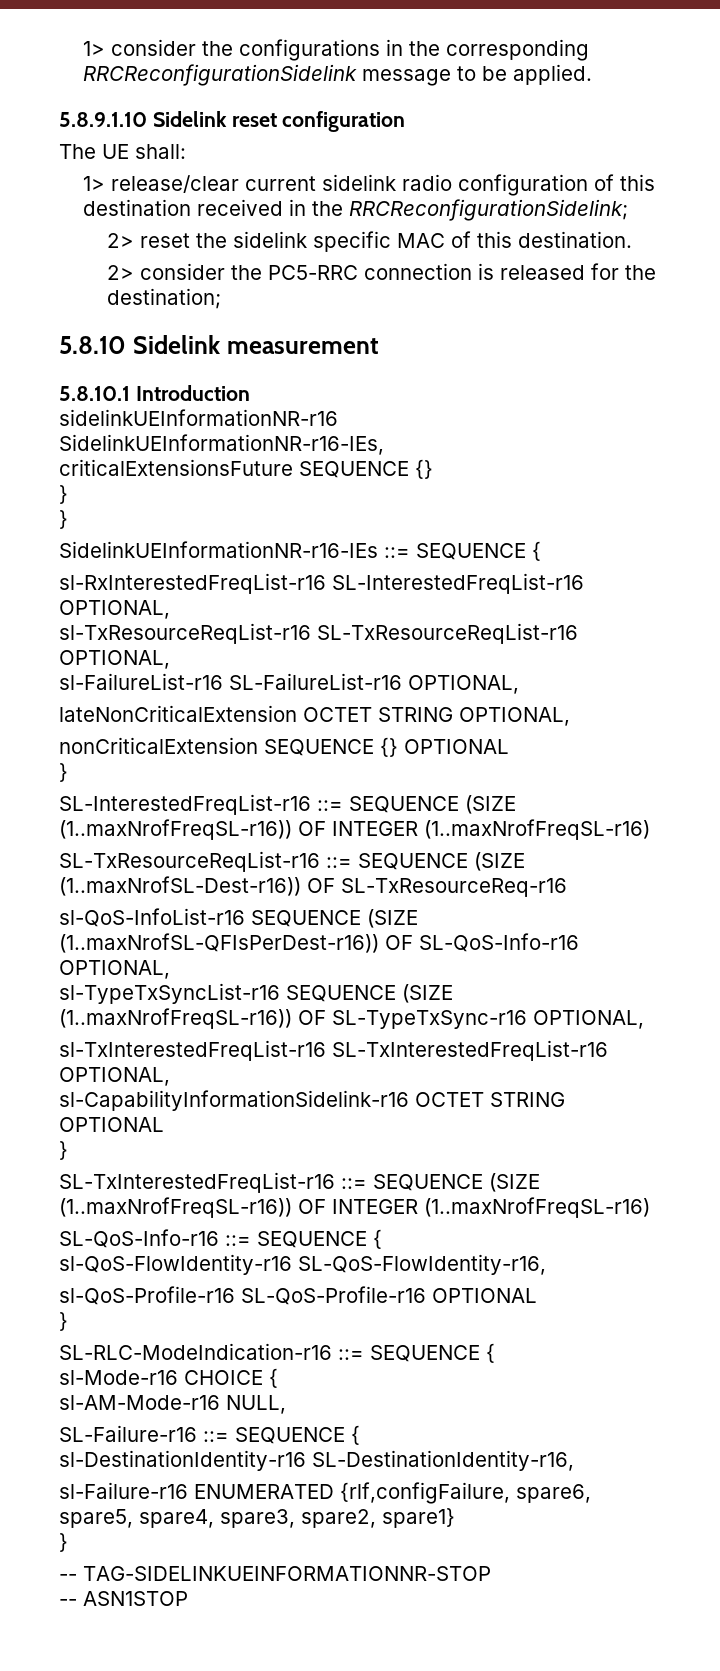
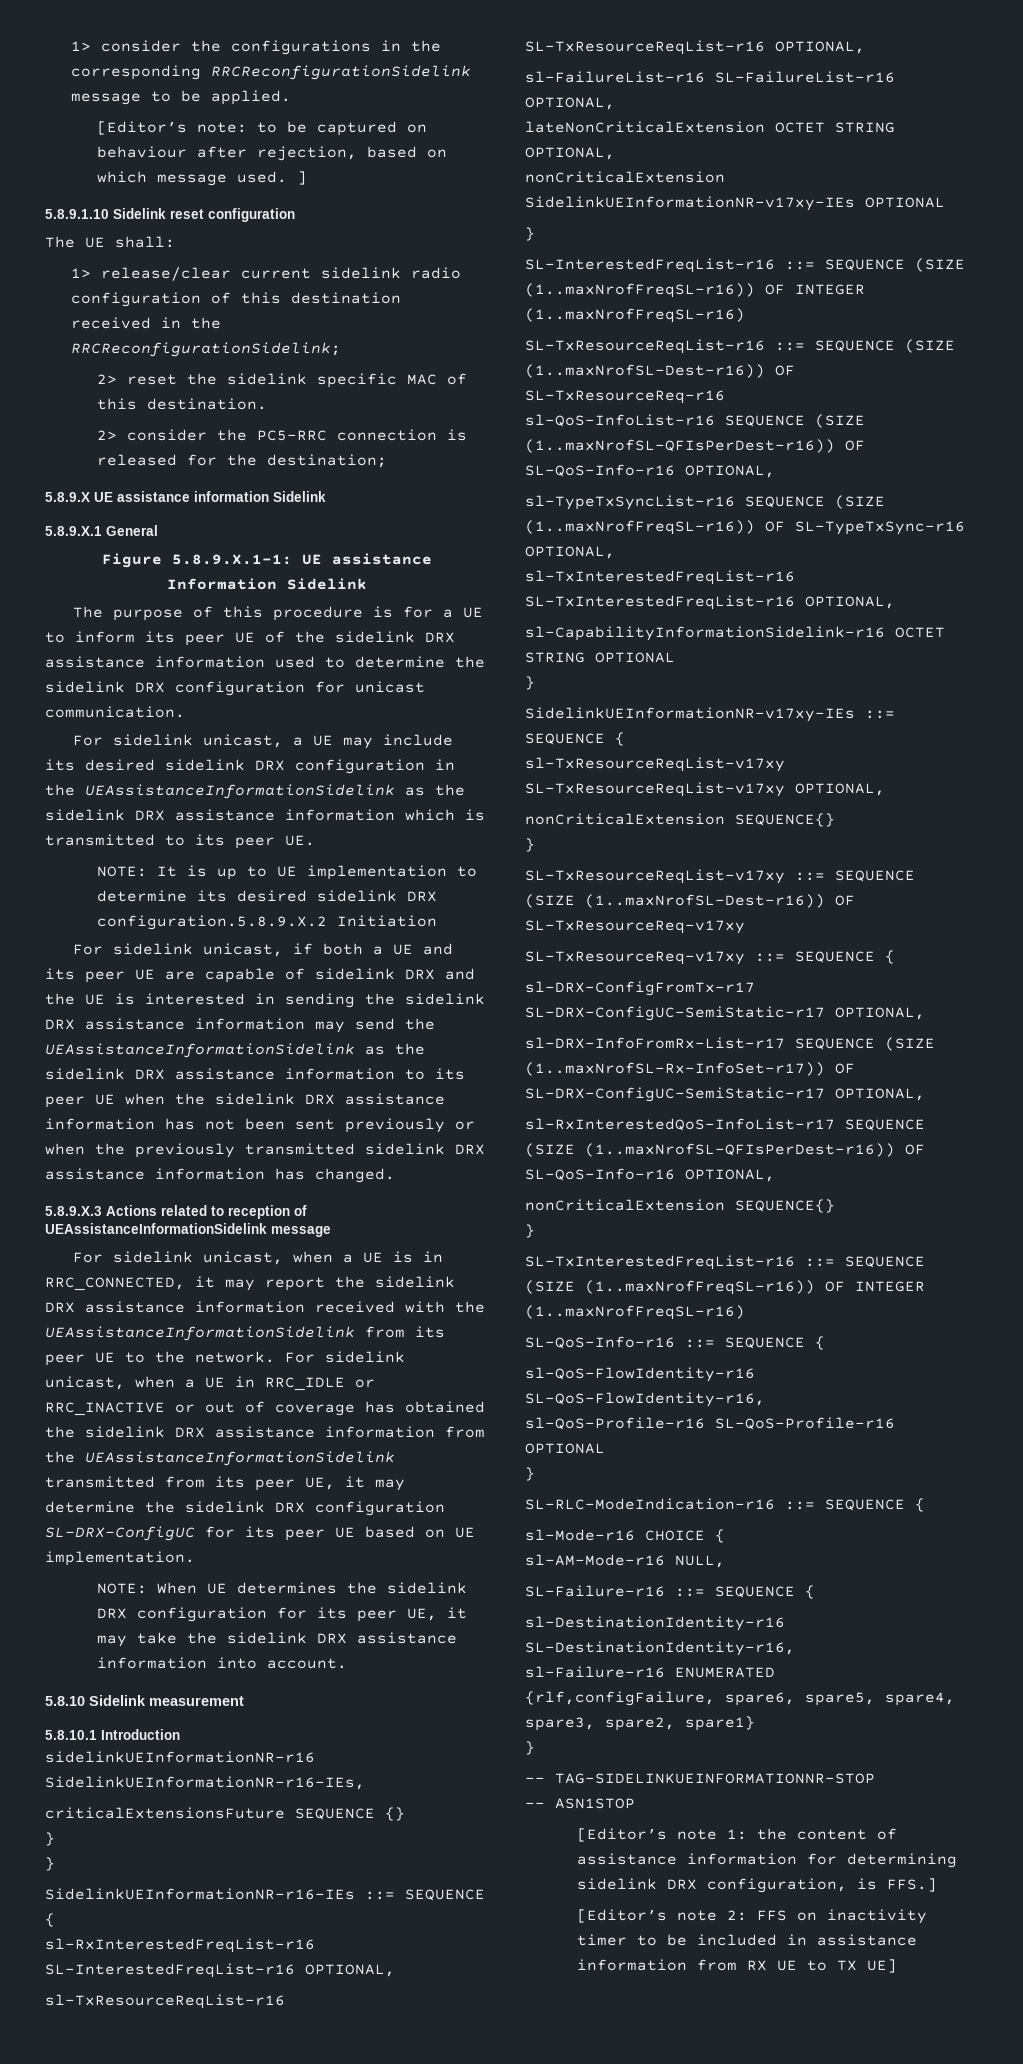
(592, 74) none -> [97,121,428,136] [97,146,448,161] [97,171,308,186] // [Editor’s note: to be captured on behaviour after rejection, based on which message used. ]
(221, 298) none -> [45,491,326,502] [45,525,158,536] [101,553,432,568] [166,578,367,590] [73,606,484,621] [45,631,455,646] [45,656,485,668] [45,681,425,696] [45,706,185,718] [73,734,454,749] [45,759,455,774] [45,784,465,799] [45,809,485,821] [45,834,315,849] [97,865,478,880] [97,890,438,902] [97,915,438,930] [73,943,454,957] [45,968,475,983] [45,993,485,1008] [45,1018,435,1033] [45,1043,425,1058] [45,1068,465,1080] [45,1093,445,1108] [45,1118,475,1133] [45,1143,485,1158] [45,1168,395,1183] [45,1205,307,1219] [45,1223,331,1237] [73,1251,444,1265] [45,1276,455,1291] [45,1301,485,1313] [45,1326,445,1341] [45,1351,405,1366] [45,1376,375,1391] [45,1401,485,1416] [45,1426,485,1438] [45,1451,395,1466] [45,1476,405,1491] [45,1501,445,1516] [45,1526,475,1541] [45,1551,195,1566] [97,1582,468,1594] [97,1607,468,1622] [97,1632,458,1647] [97,1657,348,1669] // 5.8.9.X UE assistance information Sidelink // 5.8.9.X.1 General // Figure 5.8.9.X.1-1: UE assistance Information Sidelink // The purpose of this procedure is for a UE to inform its peer UE of the sidelink DRX assistance information used to determine the sidelink DRX configuration for unicast communication. // For sidelink unicast, a UE may include its desired sidelink DRX configuration in the UEAssistanceInformationSidelink as the sidelink DRX assistance information which is transmitted to its peer UE. // NOTE: It is up to UE implementation to determine its desired sidelink DRX configuration.5.8.9.X.2 Initiation // For sidelink unicast, if both a UE and its peer UE are capable of sidelink DRX and the UE is interested in sending the sidelink DRX assistance information may send the UEAssistanceInformationSidelink as the sidelink DRX assistance information to its peer UE when the sidelink DRX assistance information has not been sent previously or when the previously transmitted sidelink DRX assistance information has changed. // 5.8.9.X.3 Actions related to reception of UEAssistanceInformationSidelink message // For sidelink unicast, when a UE is in RRC_CONNECTED, it may report the sidelink DRX assistance information received with the UEAssistanceInformationSidelink from its peer UE to the network. For sidelink unicast, when a UE in RRC_IDLE or RRC_INACTIVE or out of coverage has obtained the sidelink DRX assistance information from the UEAssistanceInformationSidelink transmitted from its peer UE, it may determine the sidelink DRX configuration SL-DRX-ConfigUC for its peer UE based on UE implementation. // NOTE: When UE determines the sidelink DRX configuration for its peer UE, it may take the sidelink DRX assistance information into account.
[264,737,398,757] SEQUENCE {} -> [525,196,855,211] SidelinkUEInformationNR-v17xy-IEs
(68, 1150) none -> [525,707,895,722] [525,732,625,746] [525,757,785,772] [525,782,885,797] [525,813,835,827] [525,838,535,852] [525,869,915,884] [525,894,855,908] [525,920,745,934] [525,950,895,965] [525,981,755,996] [525,1006,925,1021] [525,1037,935,1051] [525,1062,855,1076] [525,1087,925,1102] [525,1118,925,1131] [525,1143,925,1157] [525,1168,775,1182] [525,1199,835,1213] [525,1224,535,1238] // SidelinkUEInformationNR-v17xy-IEs ::= SEQUENCE { // sl-TxResourceReqList-v17xy SL-TxResourceReqList-v17xy OPTIONAL, // nonCriticalExtension SEQUENCE{} // } // SL-TxResourceReqList-v17xy ::= SEQUENCE (SIZE (1..maxNrofSL-Dest-r16)) OF SL-TxResourceReq-v17xy // SL-TxResourceReq-v17xy ::= SEQUENCE { // sl-DRX-ConfigFromTx-r17 SL-DRX-ConfigUC-SemiStatic-r17 OPTIONAL, // sl-DRX-InfoFromRx-List-r17 SEQUENCE (SIZE (1..maxNrofSL-Rx-InfoSet-r17)) OF SL-DRX-ConfigUC-SemiStatic-r17 OPTIONAL, // sl-RxInterestedQoS-InfoList-r17 SEQUENCE (SIZE (1..maxNrofSL-QFIsPerDest-r16)) OF SL-QoS-Info-r16 OPTIONAL, // nonCriticalExtension SEQUENCE{} // }
(188, 1598) none -> [577,1828,898,1842] [577,1853,958,1868] [577,1878,938,1893] [577,1909,928,1924] [577,1934,918,1946] [577,1959,898,1973] // [Editor’s note 1: the content of assistance information for determining sidelink DRX configuration, is FFS.] // [Editor’s note 2: FFS on inactivity timer to be included in assistance information from RX UE to TX UE]

